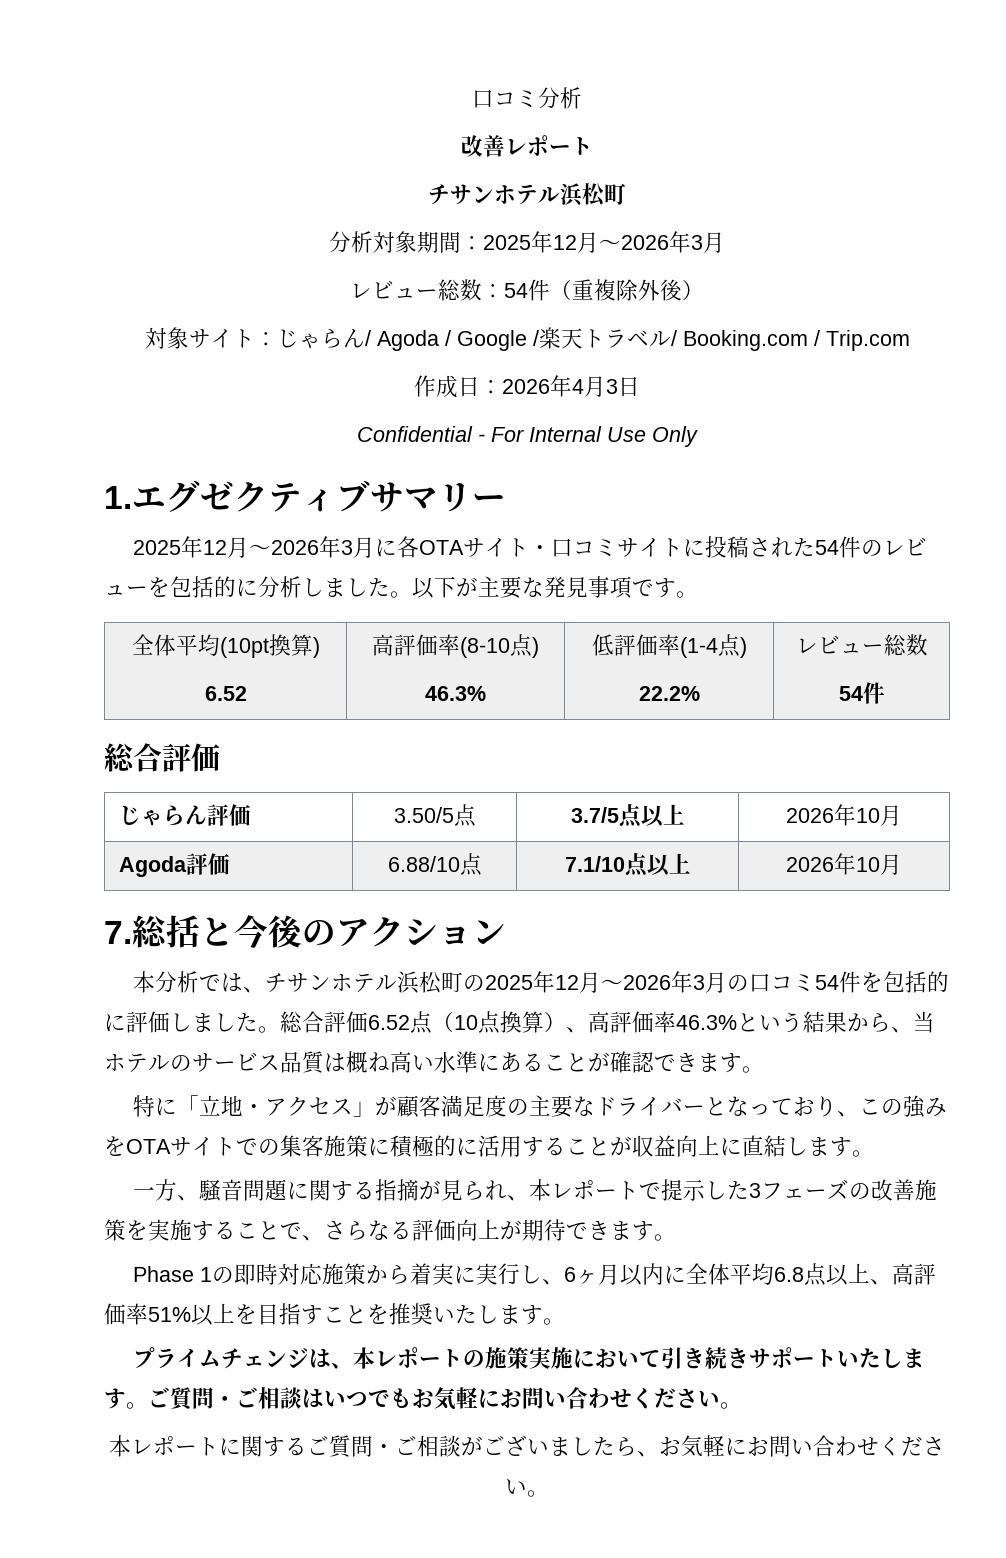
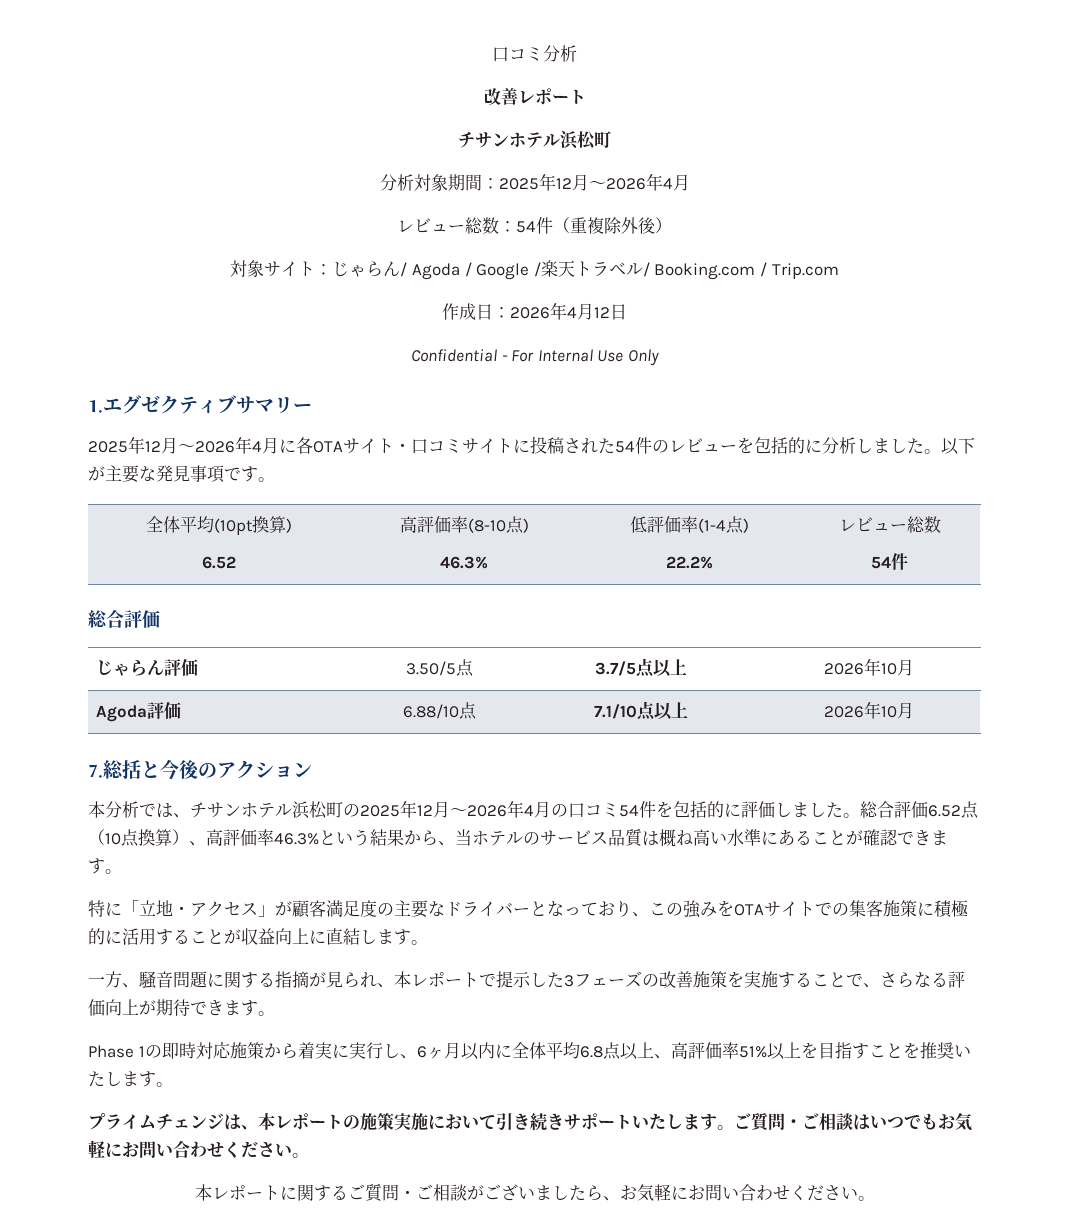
[691,235,703,250] 3 -> [662,178,673,189] 4
[606,379,618,394] 3 -> [594,307,610,318] 12
[340,540,353,555] 3 -> [252,441,262,452] 4
[692,975,705,990] 3 -> [524,805,534,816] 4

